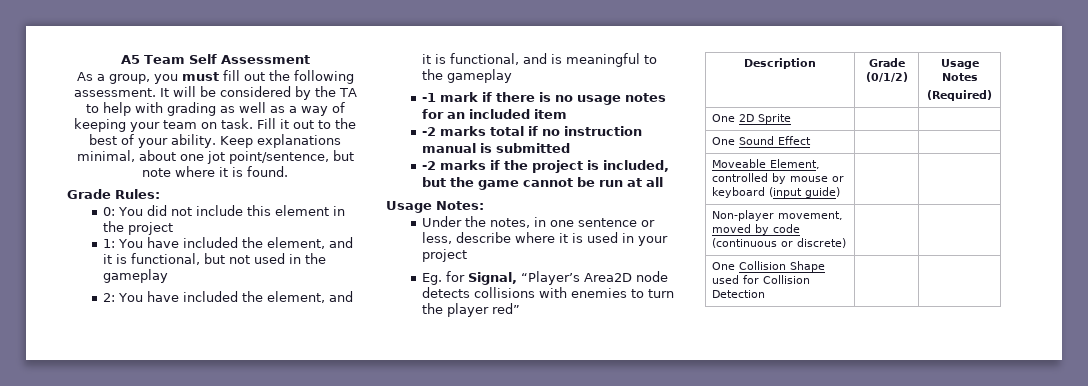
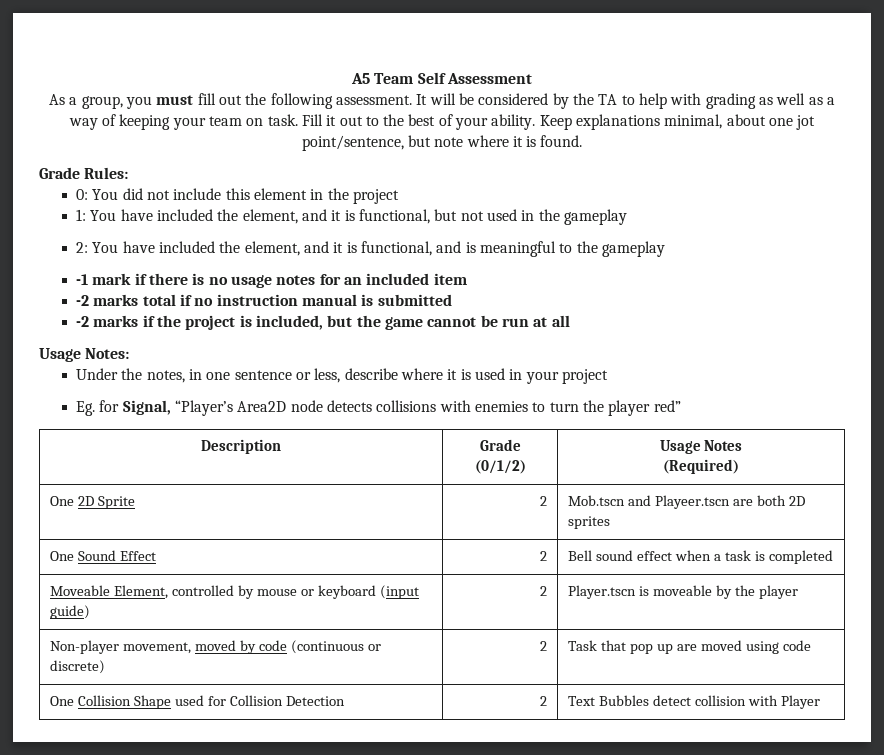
[711,136,811,145] | // One Sound Effect | | -> [539,496,547,506] [568,495,805,509] [568,516,611,529] [50,550,157,561] [539,551,547,561] [568,550,833,564] 2 | Mob.tscn and Playeer.tscn are both 2D sprites // One Sound Effect | 2 | Bell sound effect when a task is completed
(840, 192) | -> [539,586,547,596] [568,585,798,599] 2 | Player.tscn is moveable by the player
(846, 243) | -> [539,641,547,651] [568,640,811,654] 2 | Task that pop up are moved using code
(765, 294) | -> [539,696,547,706] [568,695,820,709] 2 | Text Bubbles detect collision with Player

